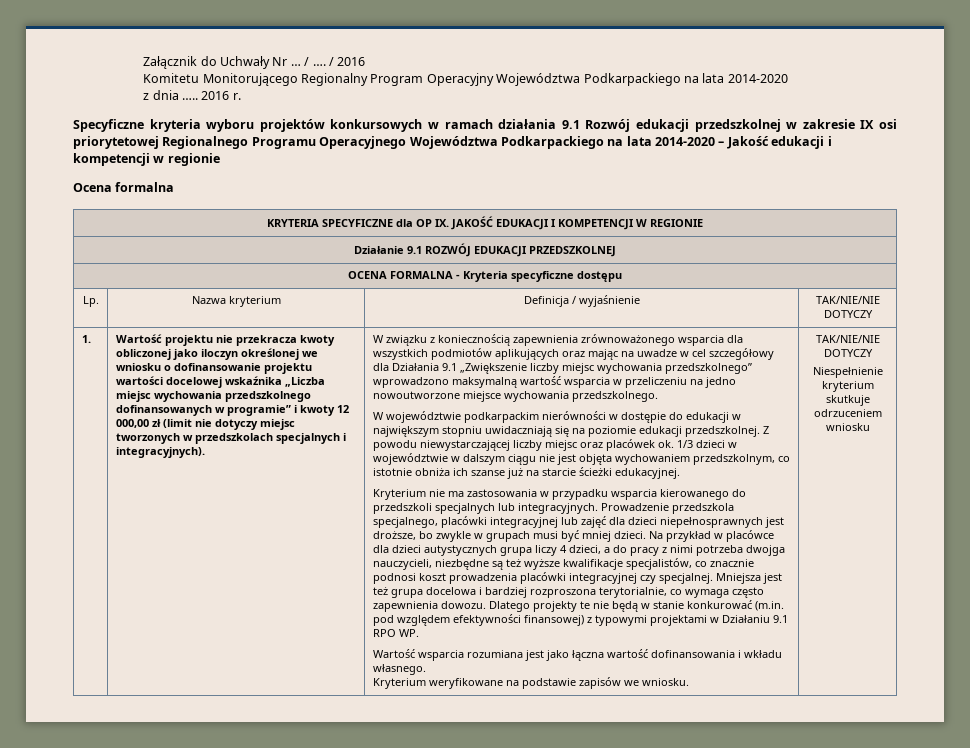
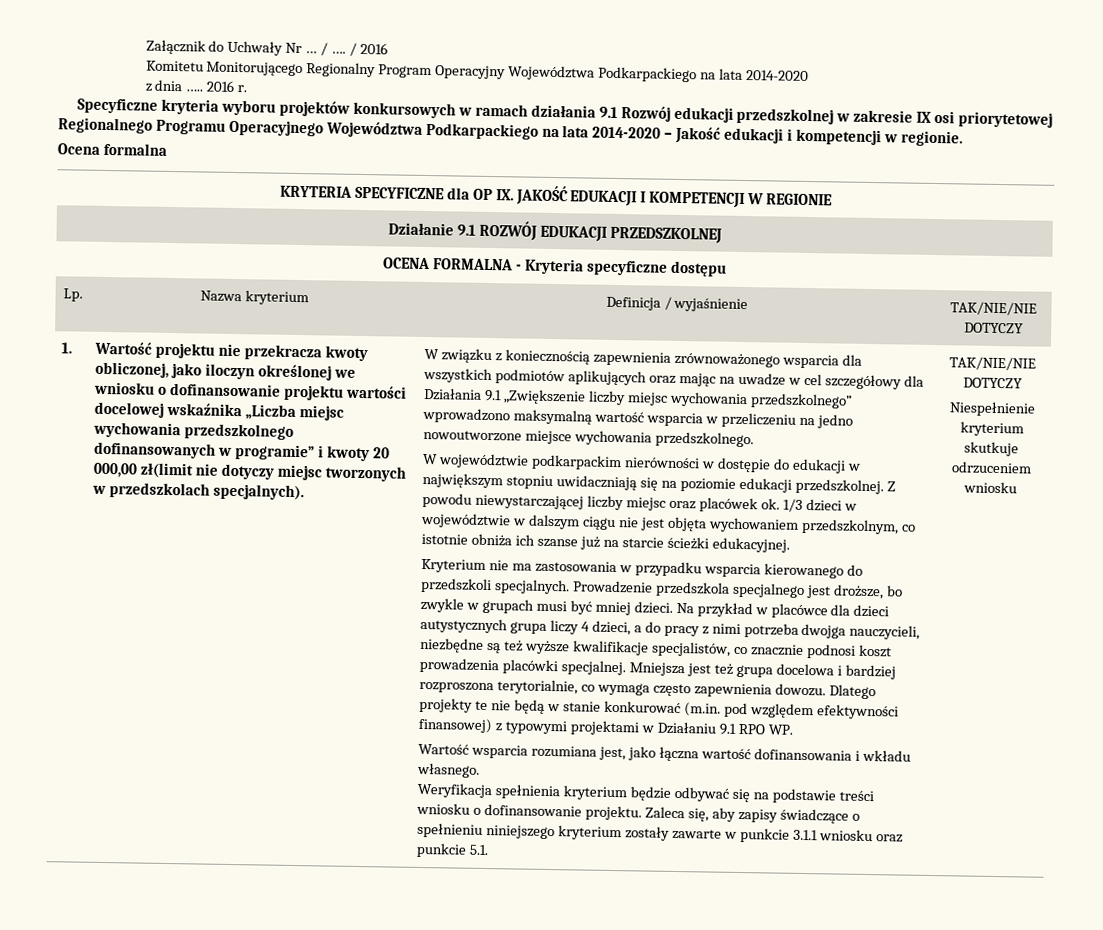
[167,153,220,166] regionie -> [900,130,963,147] regionie.
[115,349,171,360] obliczonej -> [95,361,170,378] obliczonej,
[336,405,349,413] [115,419,192,428] 12 000,00 zł (limit -> [372,447,390,459] [93,462,194,479] 20 000,00 zł(limit
[275,433,346,444] [115,447,205,458] specjalnych i integracyjnych). -> [213,483,305,501] specjalnych).
[434,503,734,514] [372,516,763,528] specjalnych lub integracyjnych. Prowadzenie przedszkola specjalnego, placówki integracyjnej lub zajęć dla dzieci niepełnosprawnych -> [494,579,806,598] specjalnych. Prowadzenie przedszkola specjalnego
[568,573,656,584] integracyjnej czy -> (559, 667) none
[524,650,544,661] jest -> [599,746,627,761] jest,
[372,677,689,689] Kryterium weryfikowane na podstawie zapisów we wniosku. -> [417,782,874,804] [416,802,860,824] [417,822,903,843] [416,842,490,858] Weryfikacja spełnienia kryterium będzie odbywać się na podstawie treści wniosku o dofinansowanie projektu. Zaleca się, aby zapisy świadczące o spełnieniu niniejszego kryterium zostały zawarte w punkcie 3.1.1 wniosku oraz punkcie 5.1.

